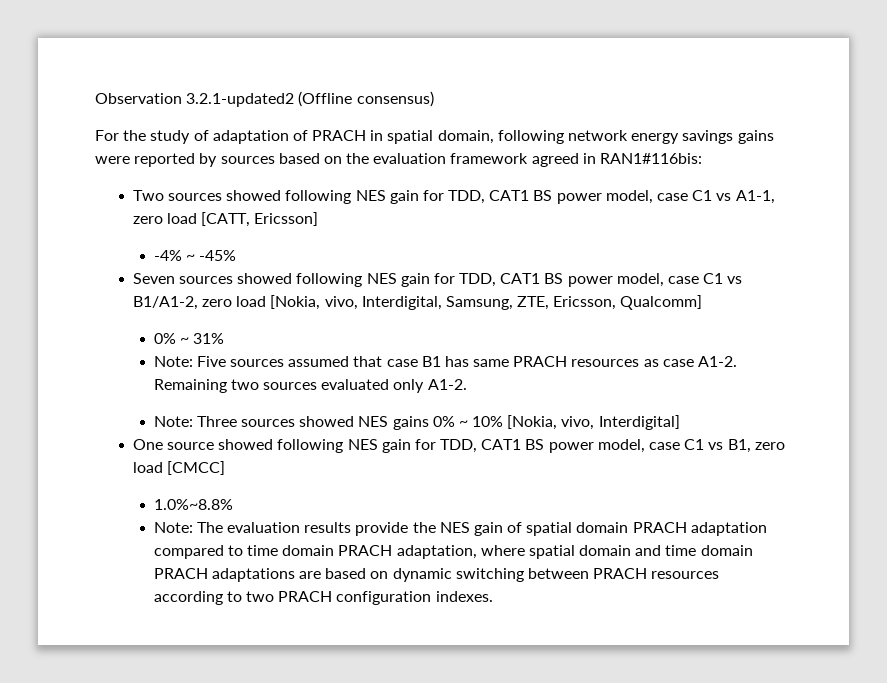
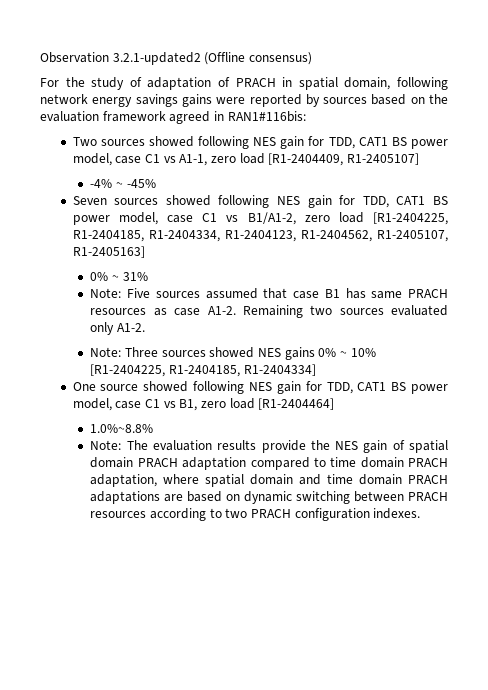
[201,212,319,227] [CATT, Ericsson] -> [268,153,419,166] [R1-2404409, R1-2405107]
[270,295,703,310] [Nokia, vivo, Interdigital, Samsung, ZTE, Ericsson, Qualcomm] -> [373,212,448,225] [72,230,449,242] [72,246,145,258] [R1-2404225, R1-2404185, R1-2404334, R1-2404123, R1-2404562, R1-2405107, R1-2405163]
[507,415,680,430] [Nokia, vivo, Interdigital] -> [90,364,316,377] [R1-2404225, R1-2404185, R1-2404334]
[167,461,226,475] [CMCC] -> [258,398,335,410] [R1-2404464]

